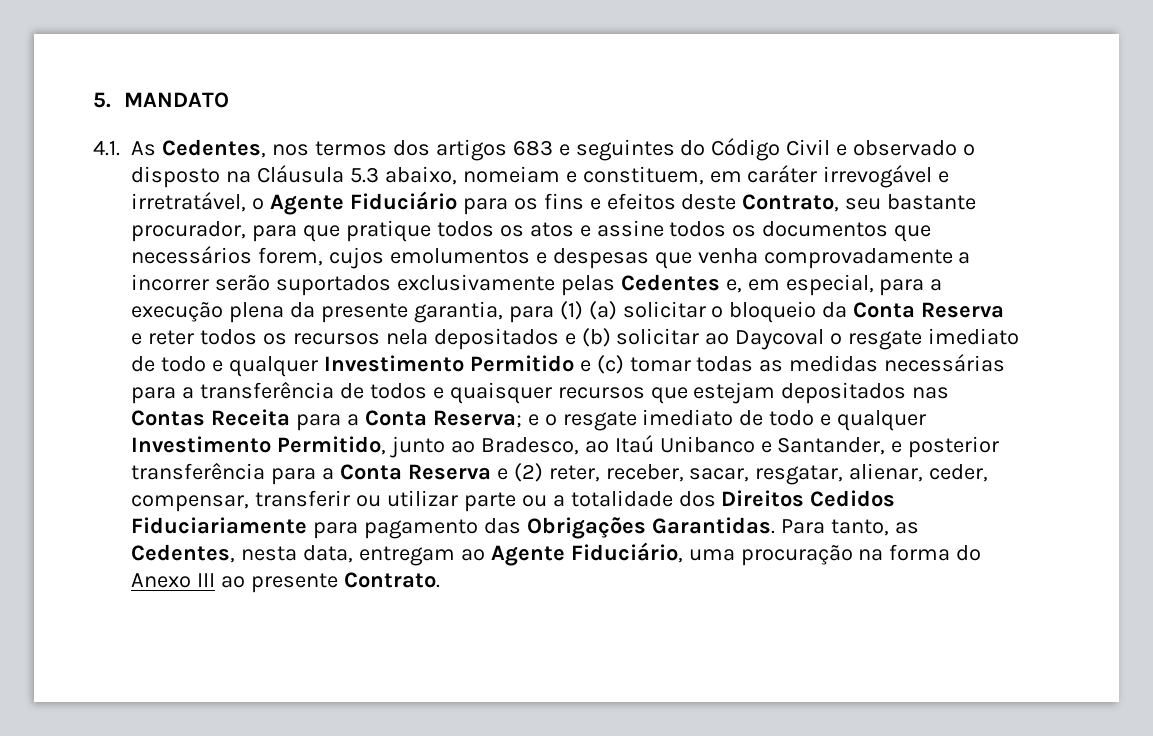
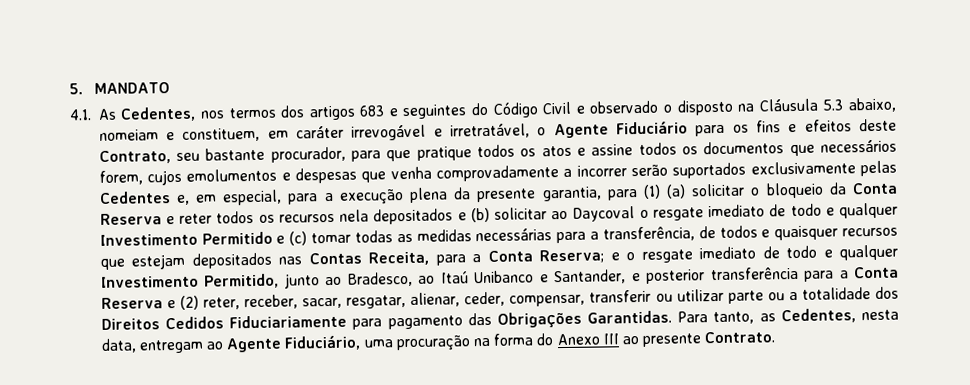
[199,381,334,399] transferência -> [602,226,695,242] transferência,
[210,409,290,426] Receita -> [368,251,430,266] Receita,

